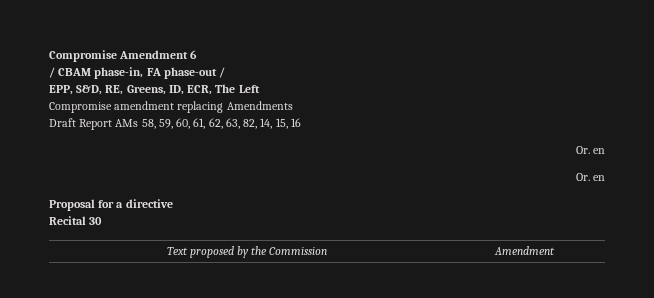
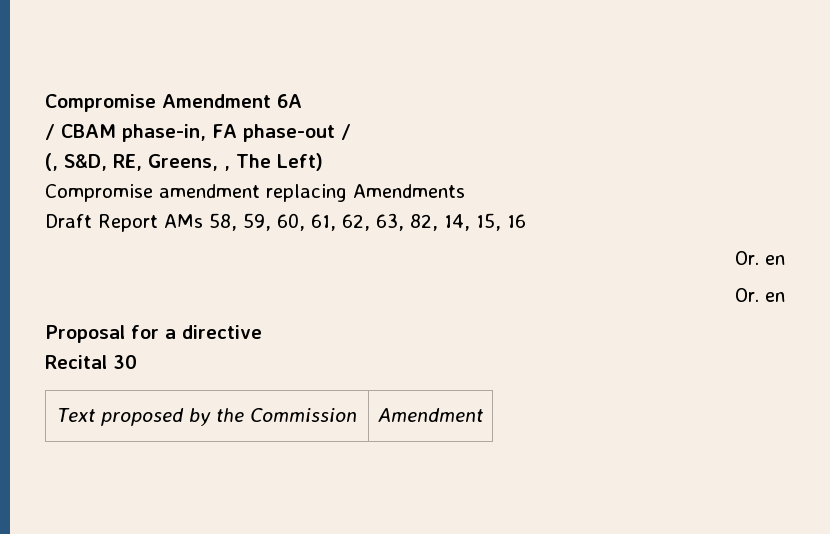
[190,50,198,59] 6 -> [277,94,302,108] 6A
[49,85,73,95] EPP, -> [45,153,58,171] (,
[168,84,260,95] ID, ECR, The Left -> [224,153,323,171] , The Left)

